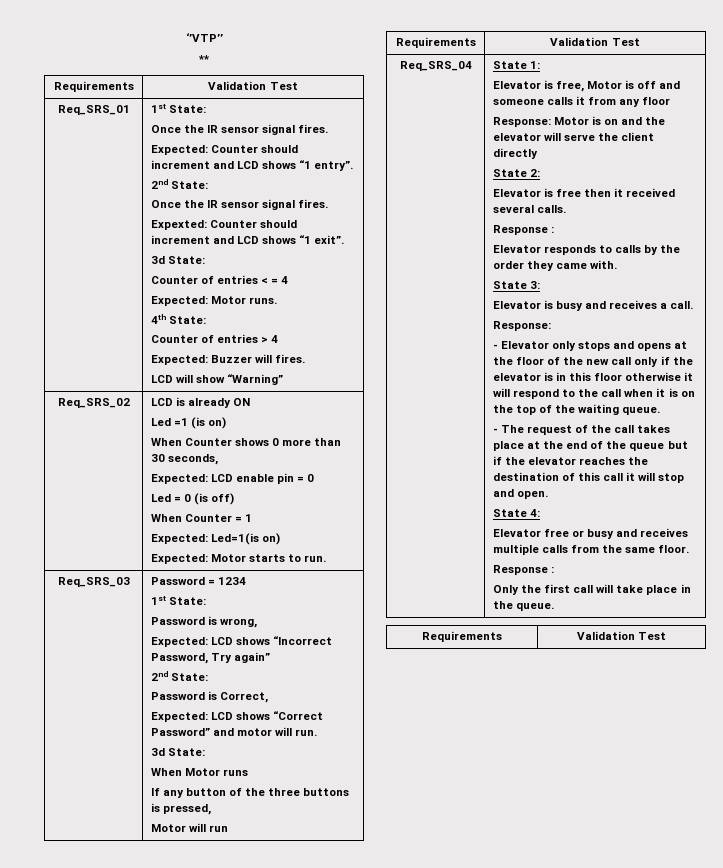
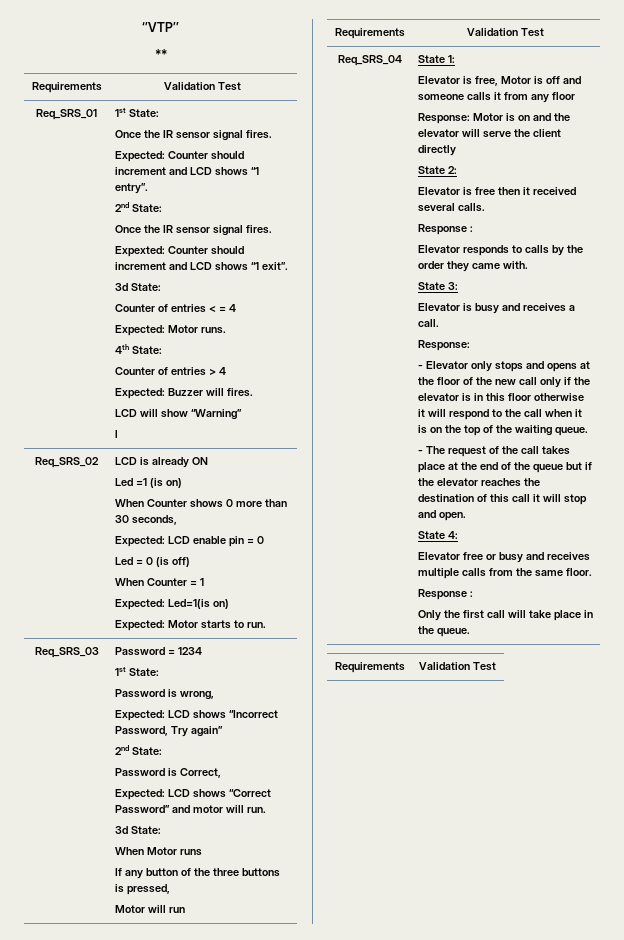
(284, 379) none -> [114,430,118,438] // l

